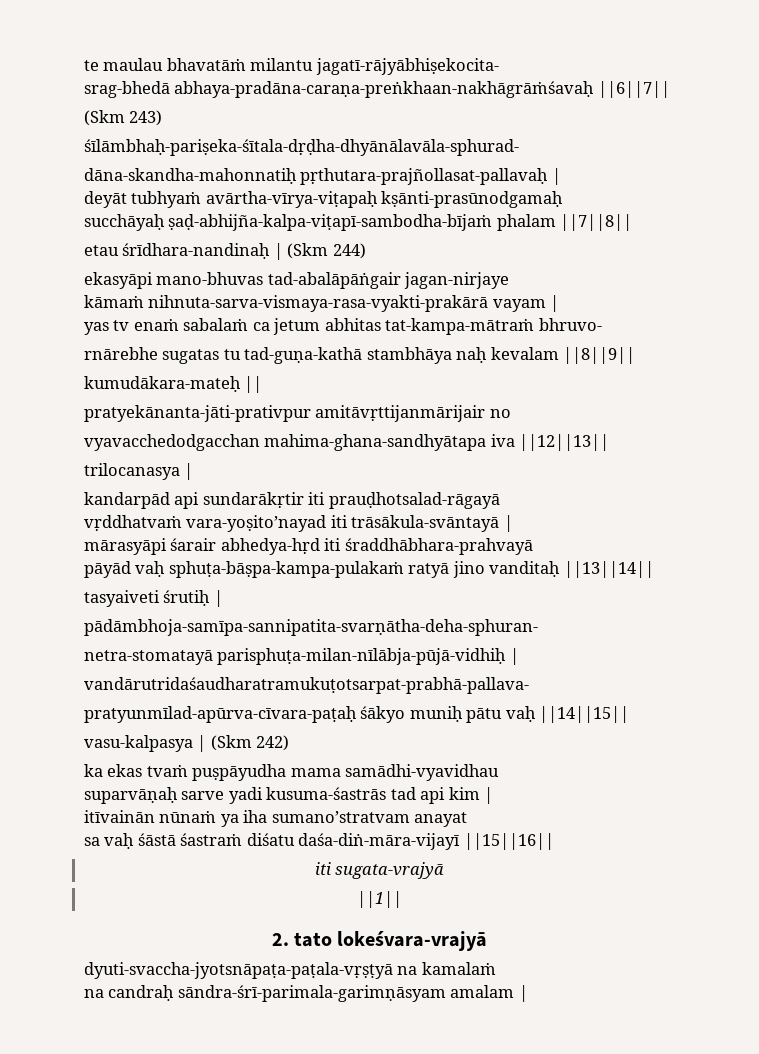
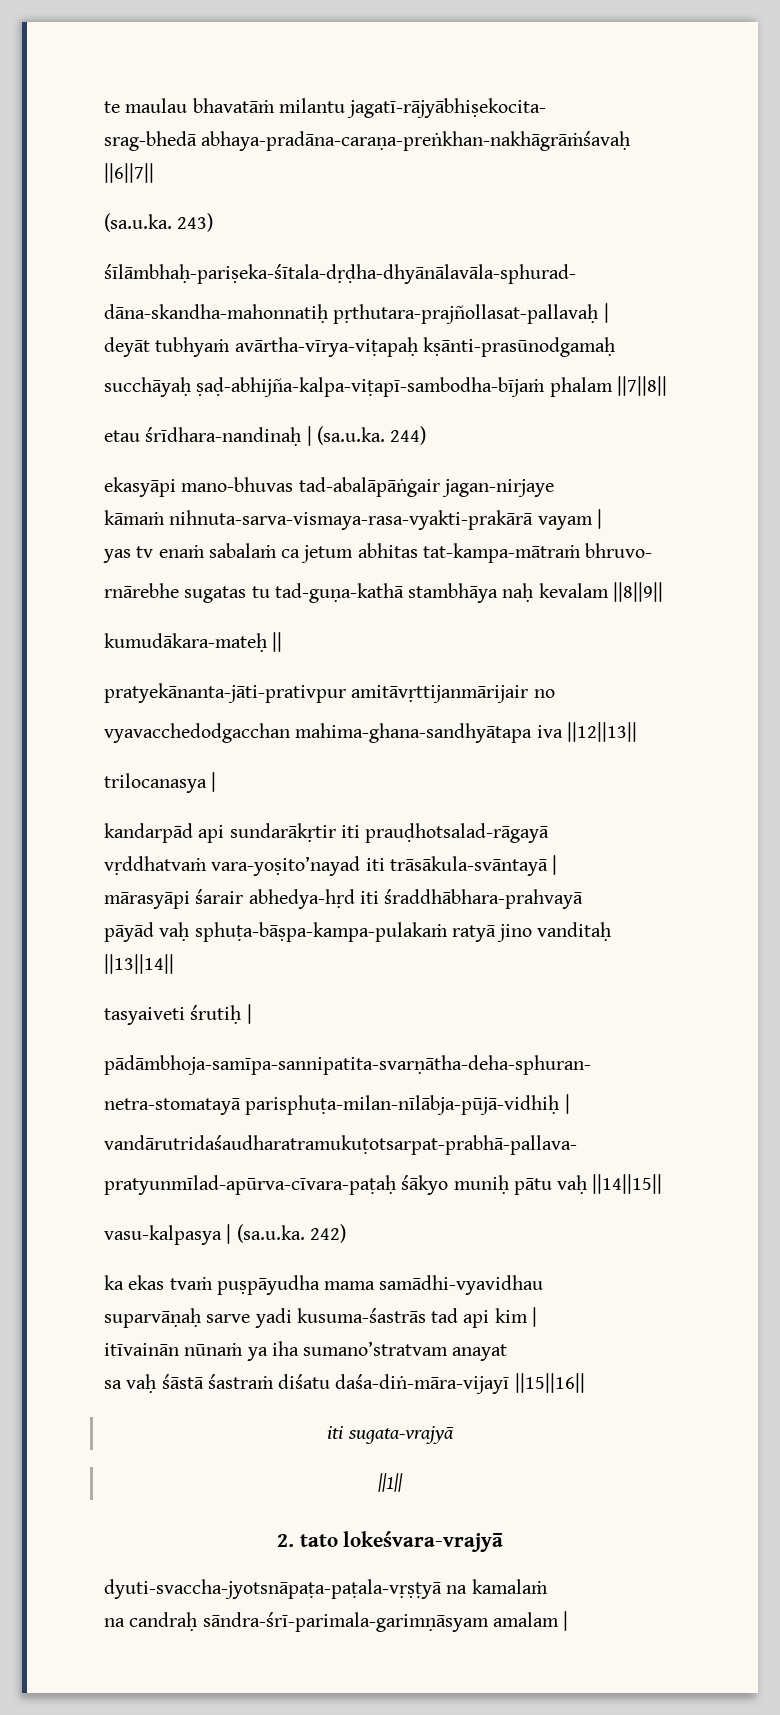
[174,81,595,98] abhaya-pradāna-caraṇa-preṅkhaan-nakhāgrāṁśavaḥ -> [201,131,631,151] abhaya-pradāna-caraṇa-preṅkhan-nakhāgrāṁśavaḥ
[84,110,125,126] (Skm -> [104,213,172,232] (sa.u.ka.
[287,243,329,259] (Skm -> [316,426,385,445] (sa.u.ka.
[210,735,252,751] (Skm -> [236,1224,305,1243] (sa.u.ka.

